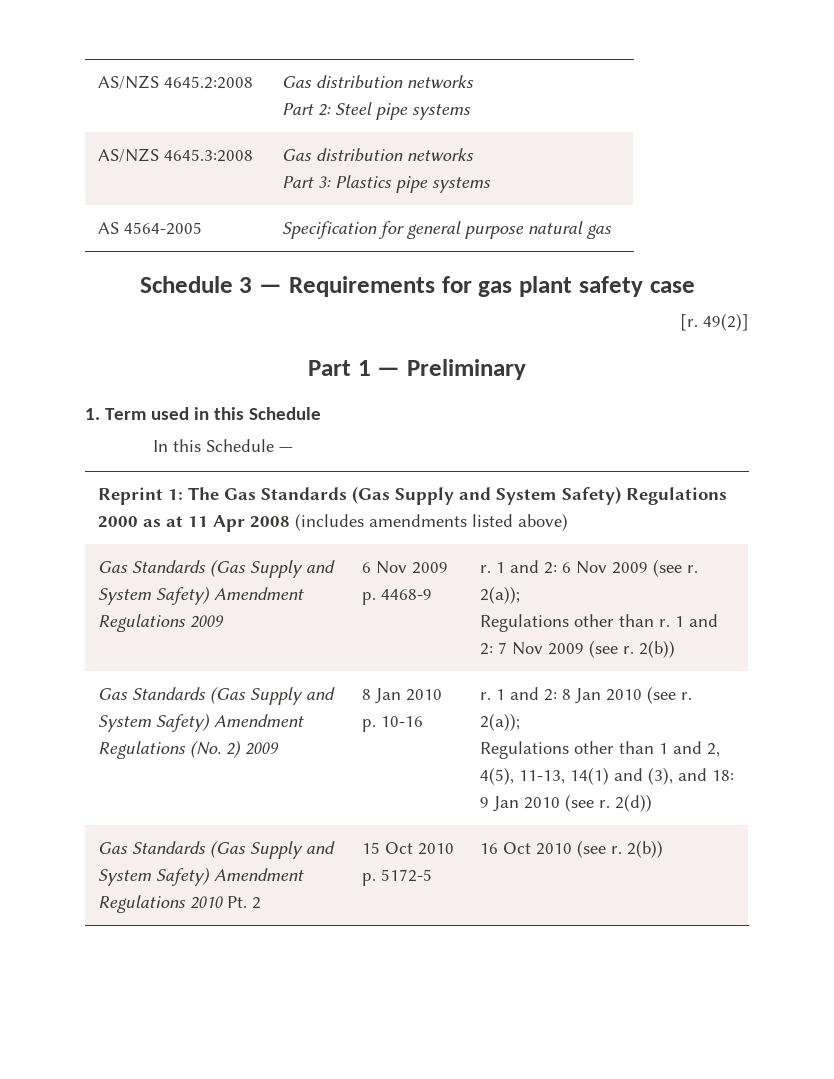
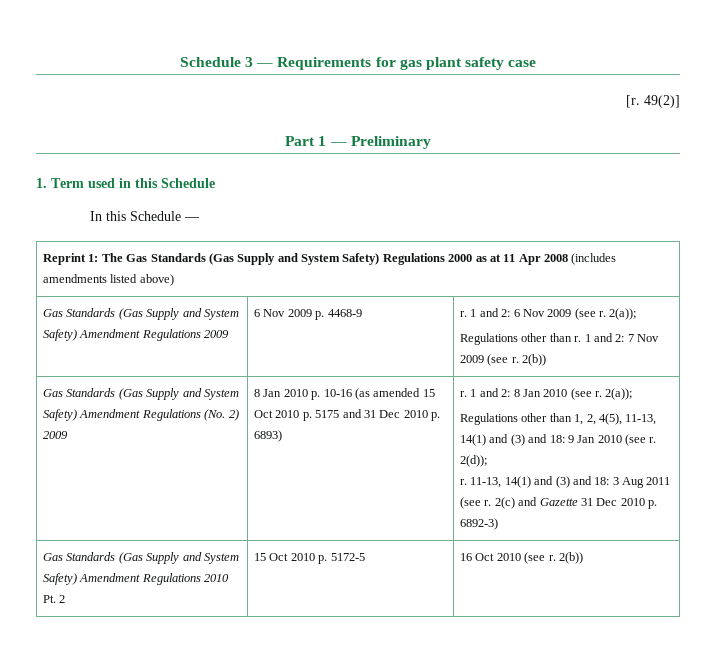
[98,75,254,90] [282,75,475,89] [282,102,472,120] [98,148,254,163] [282,148,475,162] [282,175,492,193] [98,222,203,235] [282,221,613,239] AS/NZS 4645.2:2008 | Gas distribution networks // Part 2: Steel pipe systems // AS/NZS 4645.3:2008 | Gas distribution networks // Part 3: Plastics pipe systems // AS 4564-2005 | Specification for general purpose natural gas // -> (179, 62) none
(424, 721) none -> [354,388,435,400] [254,409,441,421] [254,430,283,442] (as amended 15 Oct 2010 p. 5175 and 31 Dec 2010 p. 6893)
[659,741,703,754] 1 and -> [574,414,584,425] 1,
[648,767,674,785] (3), -> [510,434,525,446] (3)
[615,794,653,812] 2(d)) -> [460,455,488,467] [460,476,671,488] [460,497,658,509] [460,518,499,530] 2(d)); // r. 11-13, 14(1) and (3) and 18: 3 Aug 2011 (see r. 2(c) and Gazette 31 Dec 2010 p. 6892-3)

